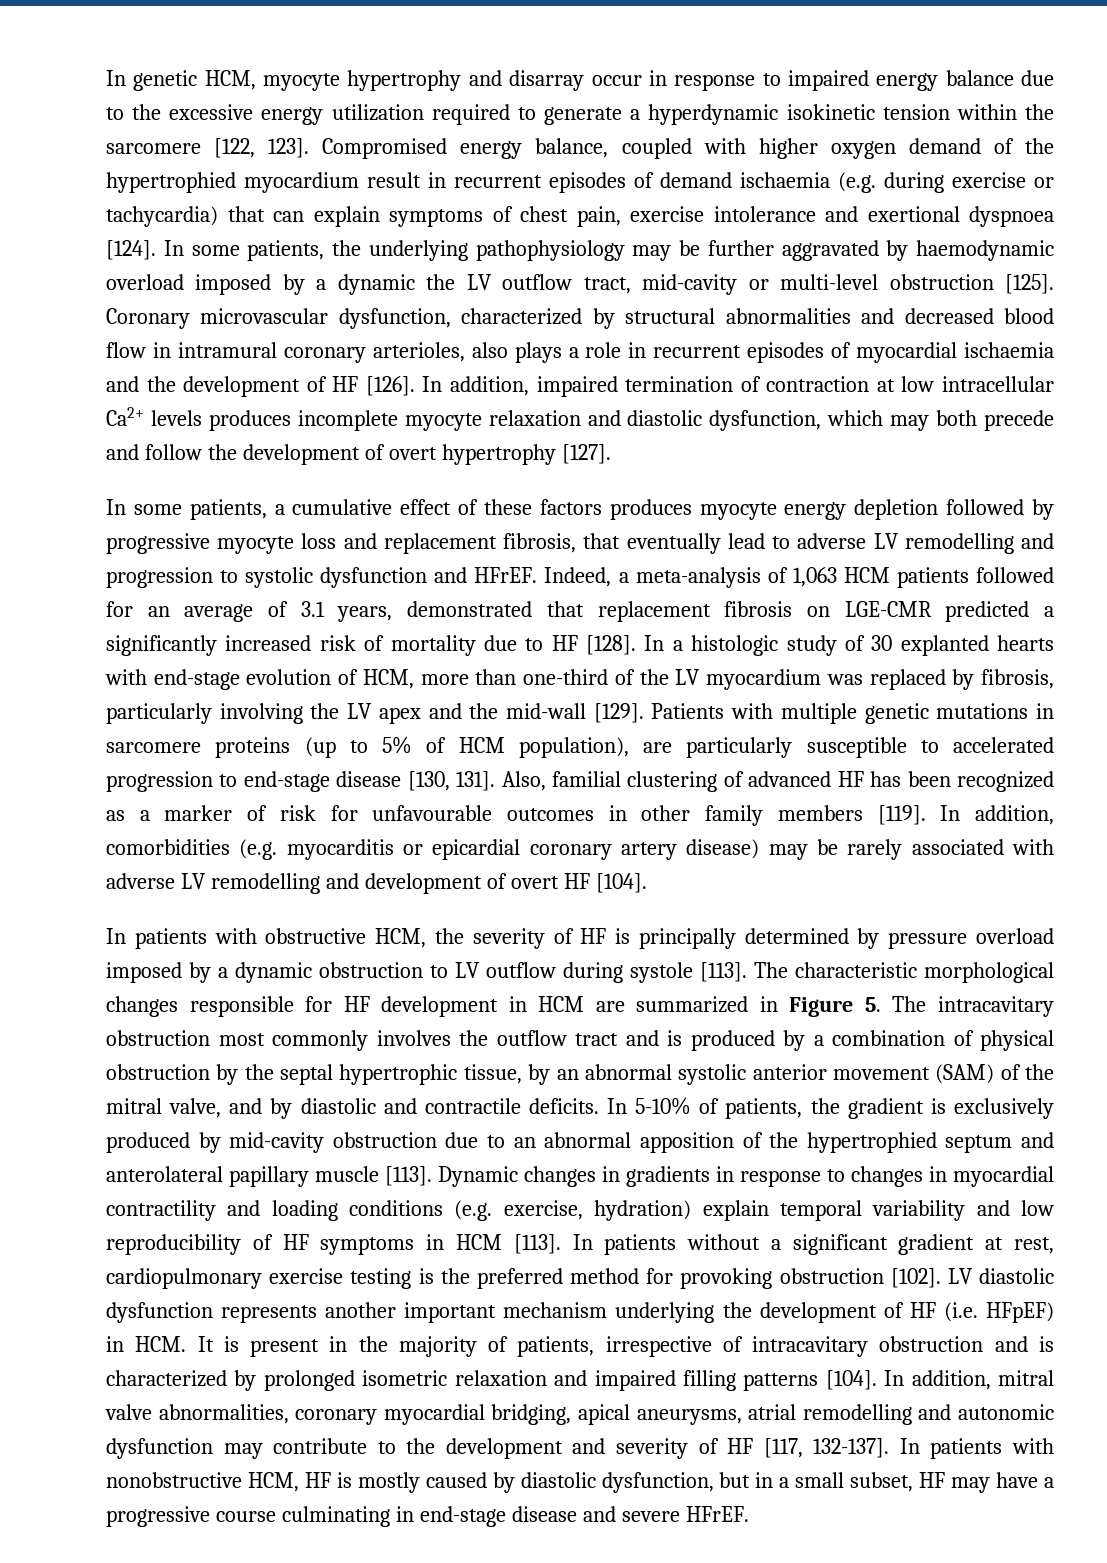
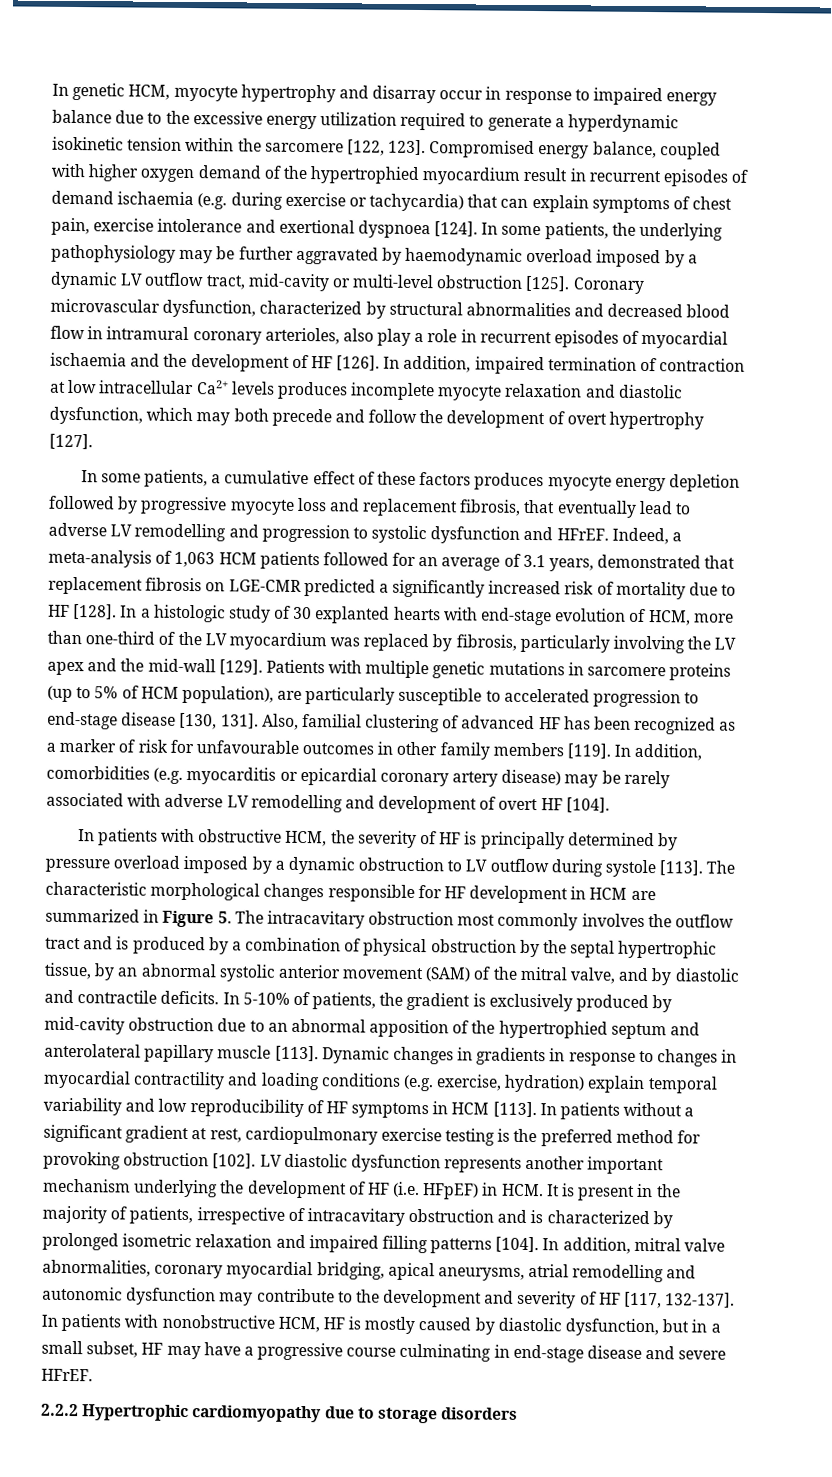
[426,274,456,290] the -> (118, 280) none
[514,342,562,363] plays -> [377,328,412,346] play
(749, 1514) none -> [41,1403,519,1424] // 2.2.2 Hypertrophic cardiomyopathy due to storage disorders

